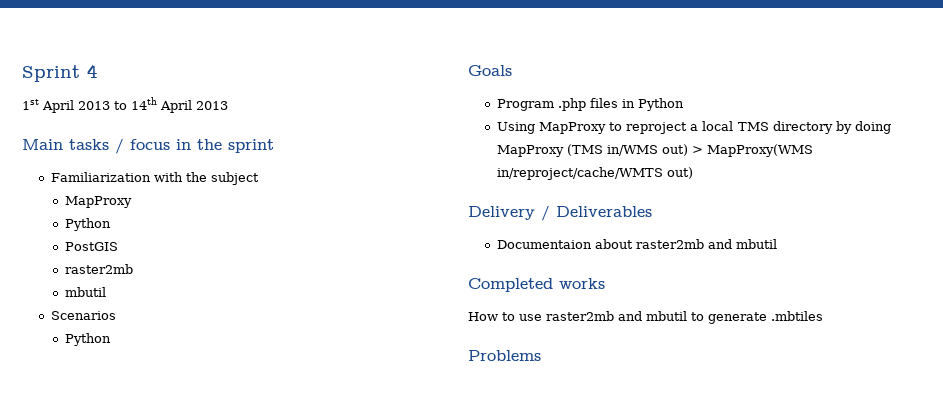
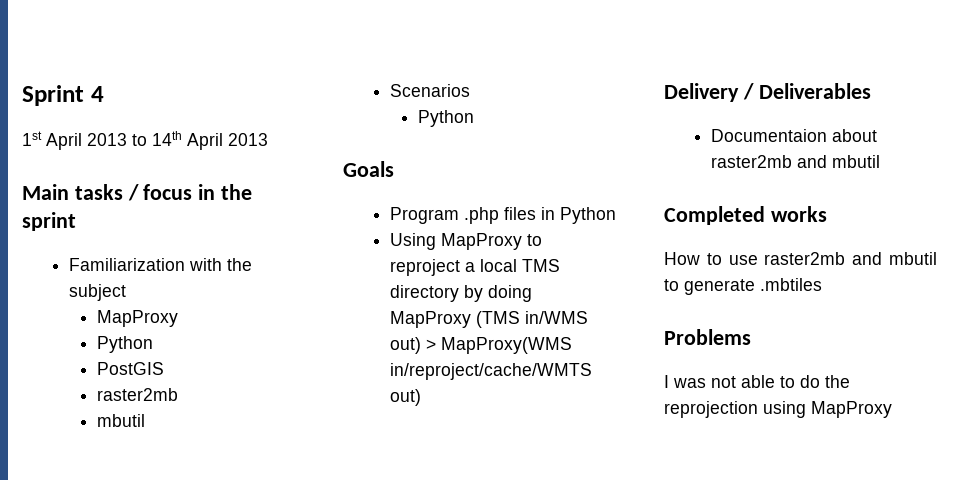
(541, 355) none -> [664,375,850,388] [664,401,892,418] // I was not able to do the reprojection using MapProxy

